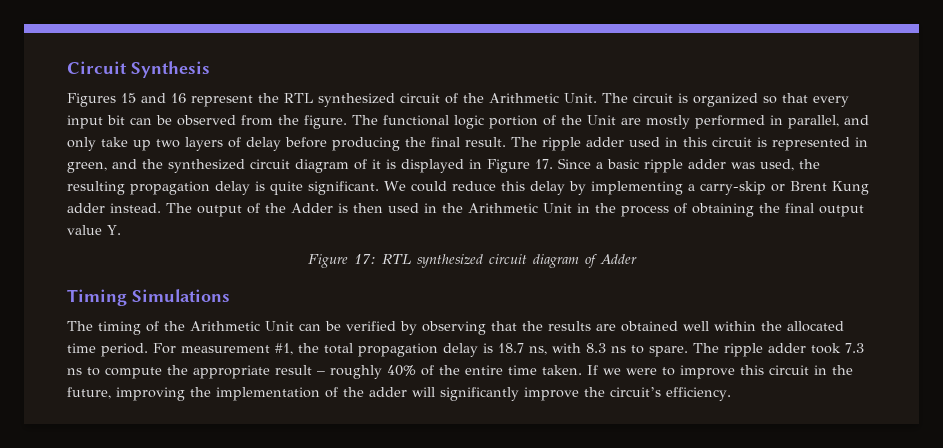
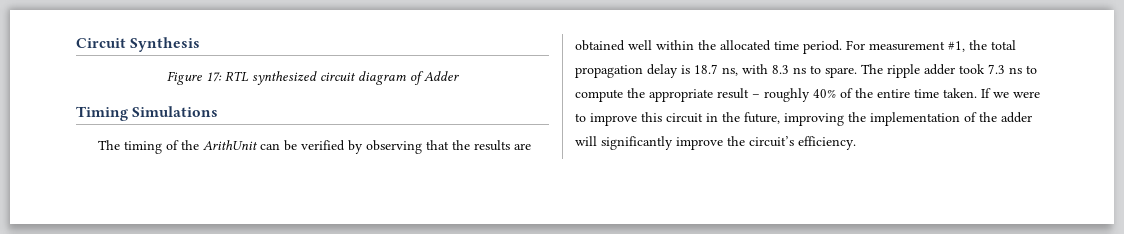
[67,93,849,107] [67,115,869,129] [67,137,868,151] [67,158,820,173] [67,181,869,195] [67,203,864,217] [67,225,121,235] // Figures 15 and 16 represent the RTL synthesized circuit of the Arithmetic Unit. The circuit is organized so that every input bit can be observed from the figure. The functional logic portion of the Unit are mostly performed in parallel, and only take up two layers of delay before producing the final result. The ripple adder used in this circuit is represented in green, and the synthesized circuit diagram of it is displayed in Figure 17. Since a basic ripple adder was used, the resulting propagation delay is quite significant. We could reduce this delay by implementing a carry-skip or Brent Kung adder instead. The output of the Adder is then used in the Arithmetic Unit in the process of obtaining the final output value Y. -> (201, 44) none
[190,321,294,331] Arithmetic Unit -> [203,140,259,150] ArithUnit

